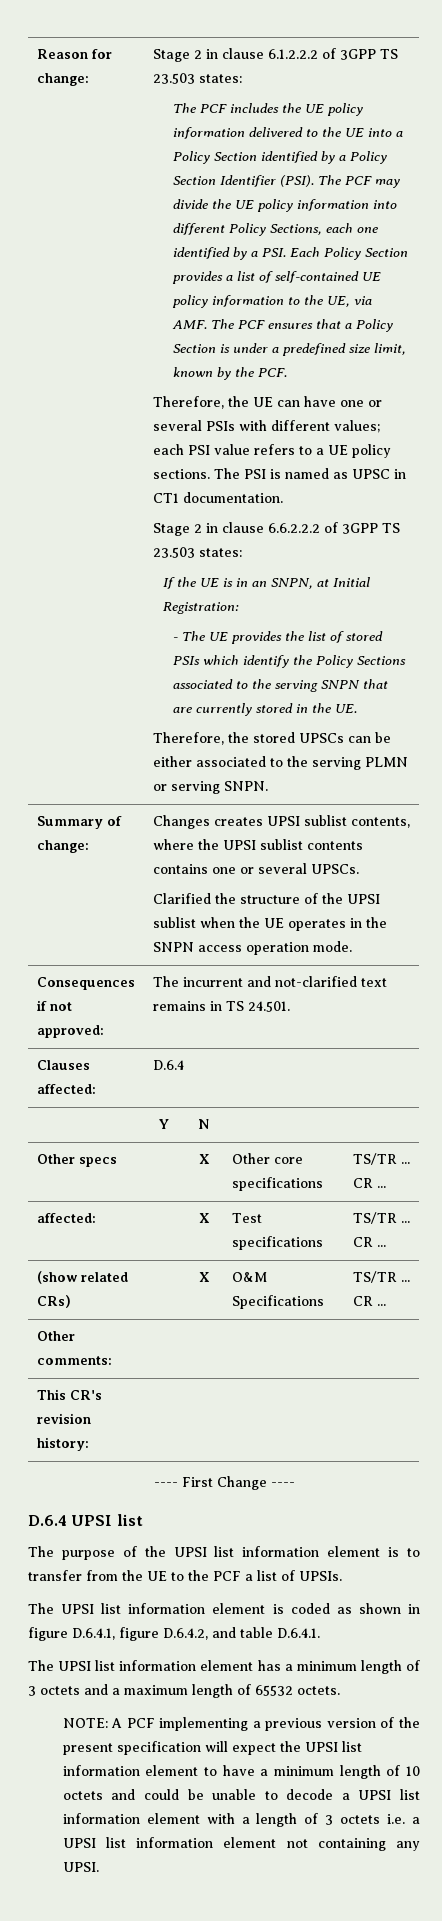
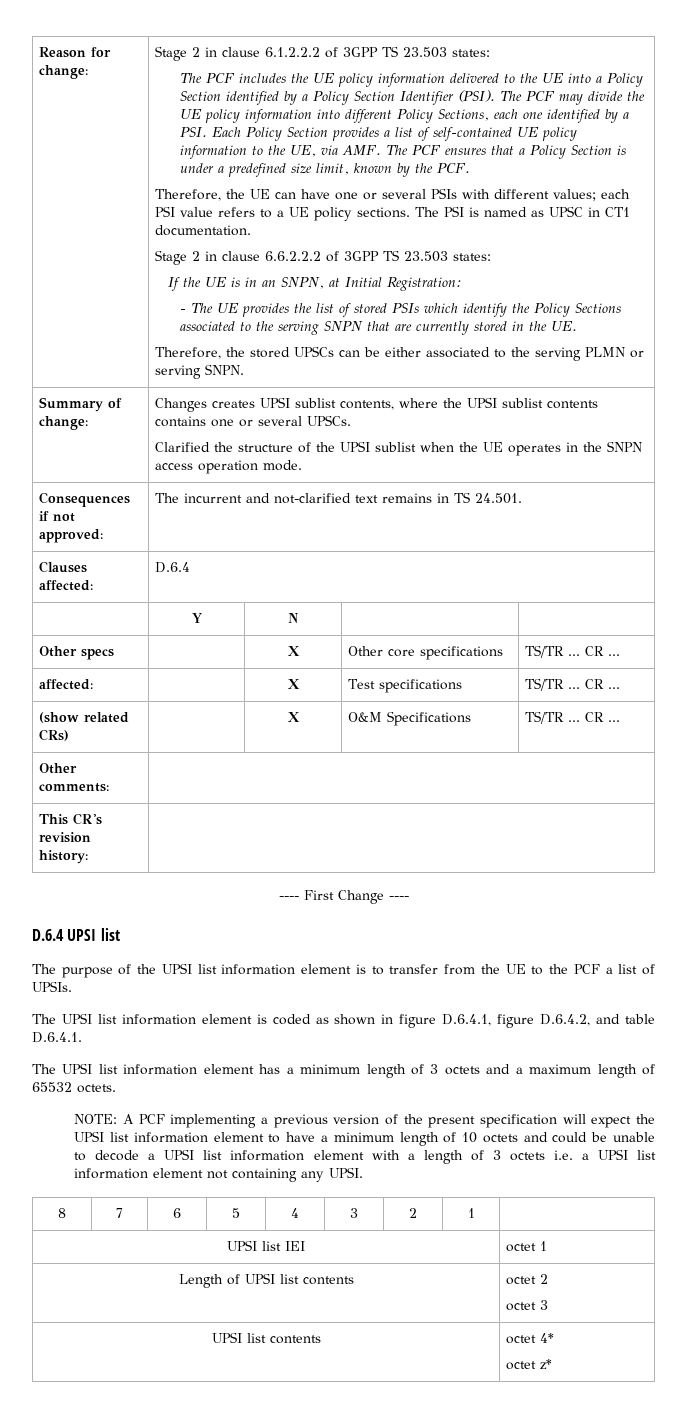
(99, 1867) none -> [58,1208,66,1218] [116,1208,123,1218] [173,1208,181,1218] [232,1208,240,1218] [291,1208,299,1218] [350,1208,358,1218] [409,1208,417,1218] [467,1208,475,1218] [227,1240,305,1251] [505,1241,547,1252] [178,1273,354,1288] [505,1274,548,1285] [505,1300,548,1311] [211,1332,321,1344] [505,1333,554,1344] [505,1359,552,1370] // 8 | 7 | 6 | 5 | 4 | 3 | 2 | 1 | // UPSI list IEI | octet 1 // Length of UPSI list contents | octet 2 // octet 3 // UPSI list contents | octet 4* // octet z*

